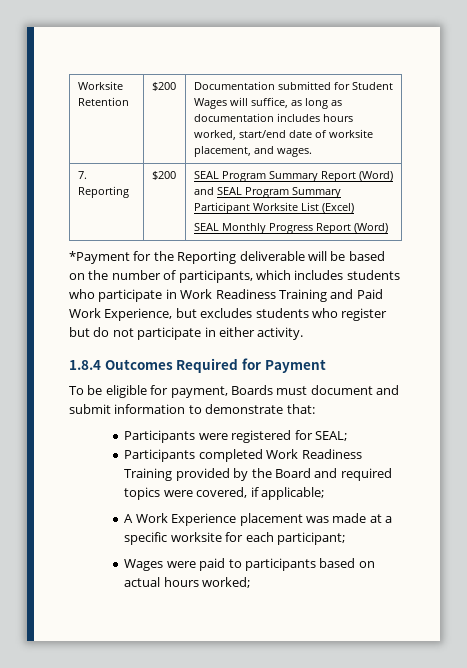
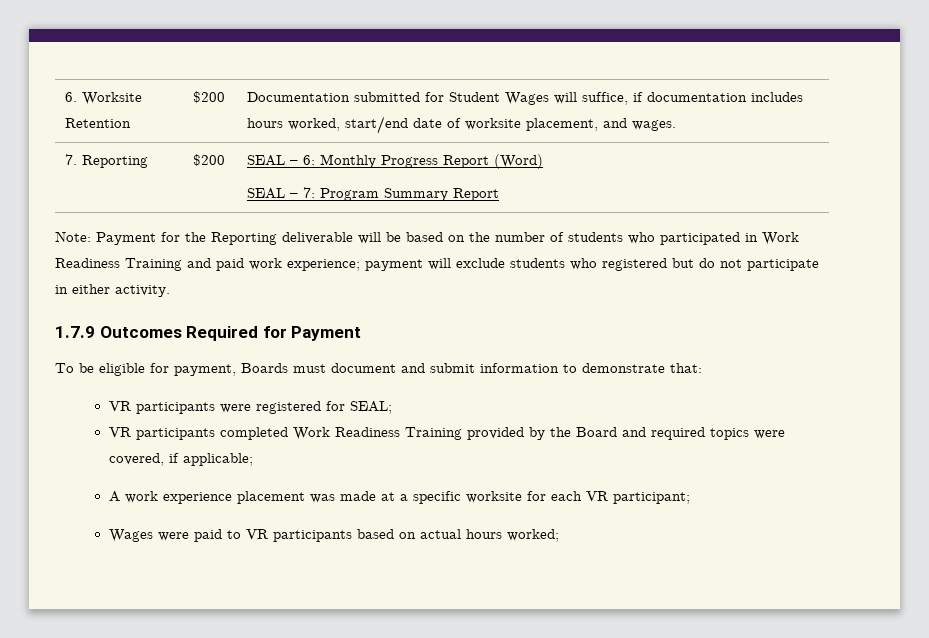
(77, 85) none -> [65,92,78,102] 6.
[290,98,342,109] as long as -> [633,92,644,102] if
[221,171,393,182] [193,187,341,198] [193,202,354,214] [193,223,388,234] [69,251,130,264] Program Summary Report (Word) and SEAL Program Summary Participant Worksite List (Excel) // SEAL Monthly Progress Report (Word) // *Payment -> [290,154,544,169] [247,187,500,201] [55,231,156,245] – 6: Monthly Progress Report (Word) // SEAL – 7: Program Summary Report // Note: Payment
[178,270,400,283] [69,289,163,302] participants, which includes students who participate -> [568,232,740,245] students who participated
[356,289,383,299] [69,308,388,321] Paid Work Experience, but excludes students who register -> [216,258,667,271] paid work experience; payment will exclude students who registered
[69,360,101,370] 1.8.4 -> [55,326,95,338] 1.7.9
[124,430,196,443] Participants -> [108,401,215,414] VR participants
[124,449,196,462] Participants -> [108,427,215,440] VR participants
[135,513,237,526] Work Experience -> [124,491,232,504] work experience
(274, 537) none -> [585,491,608,501] VR
(242, 563) none -> [245,529,268,539] VR

